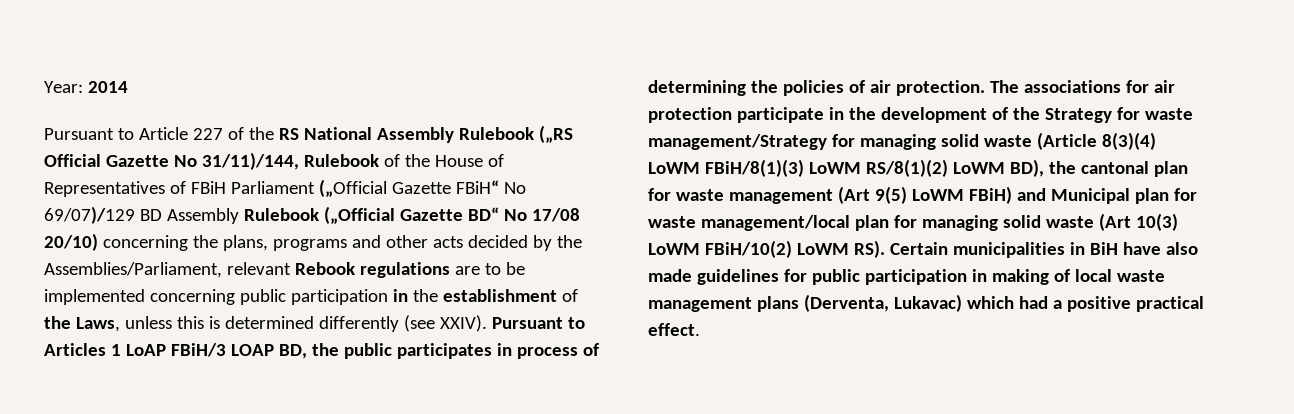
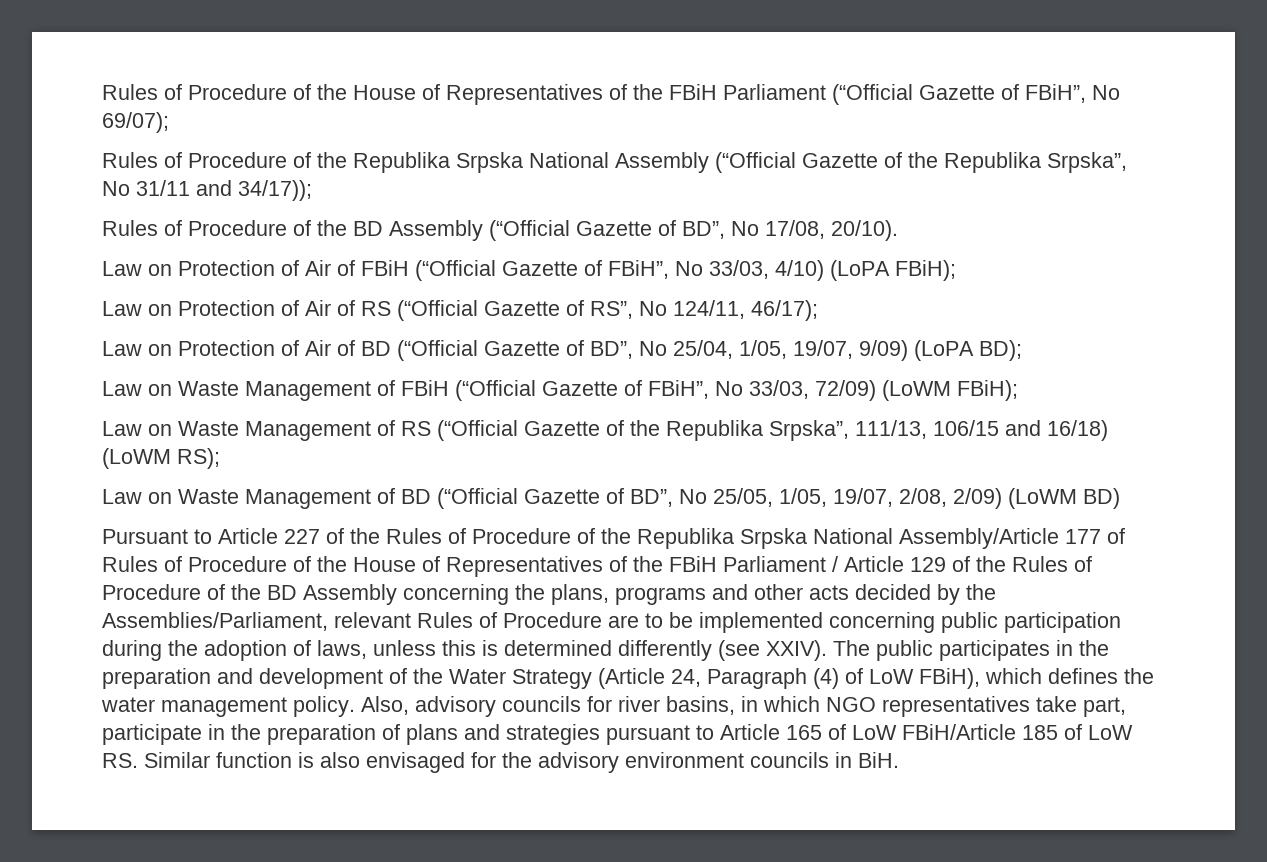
[44,81,128,93] Year: 2014 -> [102,84,1120,105] [102,112,169,133] [102,152,1127,173] [102,180,312,201] [102,220,898,241] [102,260,956,281] [102,300,818,321] [102,340,1022,361] [102,380,1018,401] [102,420,1108,441] [102,448,220,469] [102,488,1120,509] Rules of Procedure of the House of Representatives of the FBiH Parliament (“Official Gazette of FBiH”, No 69/07); // Rules of Procedure of the Republika Srpska National Assembly (“Official Gazette of the Republika Srpska”, No 31/11 and 34/17)); // Rules of Procedure of the BD Assembly (“Official Gazette of BD”, No 17/08, 20/10). // Law on Protection of Air of FBiH (“Official Gazette of FBiH”, No 33/03, 4/10) (LoPA FBiH); // Law on Protection of Air of RS (“Official Gazette of RS”, No 124/11, 46/17); // Law on Protection of Air of BD (“Official Gazette of BD”, No 25/04, 1/05, 19/07, 9/09) (LoPA BD); // Law on Waste Management of FBiH (“Official Gazette of FBiH”, No 33/03, 72/09) (LoWM FBiH); // Law on Waste Management of RS (“Official Gazette of the Republika Srpska”, 111/13, 106/15 and 16/18) (LoWM RS); // Law on Waste Management of BD (“Official Gazette of BD”, No 25/05, 1/05, 19/07, 2/08, 2/09) (LoWM BD)
[278,125,573,143] [44,152,504,170] [44,179,526,197] [44,206,580,224] [44,233,98,251] RS National Assembly Rulebook („RS Official Gazette No 31/11)/144, Rulebook of the House of Representatives of FBiH Parliament („Official Gazette FBiH“ No 69/07)/129 BD Assembly Rulebook („Official Gazette BD“ No 17/08 20/10) -> [386,528,1125,549] [102,556,1092,577] [102,584,397,605] Rules of Procedure of the Republika Srpska National Assembly/Article 177 of Rules of Procedure of the House of Representatives of the FBiH Parliament / Article 129 of the Rules of Procedure of the BD Assembly
[294,262,450,278] Rebook regulations -> [417,612,602,628] Rules of Procedure
[392,289,578,302] [44,316,120,332] in the establishment of the Laws, -> [102,640,367,661] during the adoption of laws,
[491,317,585,329] [44,343,599,359] [648,80,1175,96] [648,107,1193,123] [648,132,1156,150] [648,159,1188,177] [648,186,1197,204] [648,213,1178,231] [648,240,1198,258] [648,269,1165,285] [648,294,1204,312] [648,323,700,336] Pursuant to Articles 1 LoAP FBiH/3 LOAP BD, the public participates in process of determining the policies of air protection. The associations for air protection participate in the development of the Strategy for waste management/Strategy for managing solid waste (Article 8(3)(4) LoWM FBiH/8(1)(3) LoWM RS/8(1)(2) LoWM BD), the cantonal plan for waste management (Art 9(5) LoWM FBiH) and Municipal plan for waste management/local plan for managing solid waste (Art 10(3) LoWM FBiH/10(2) LoWM RS). Certain municipalities in BiH have also made guidelines for public participation in making of local waste management plans (Derventa, Lukavac) which had a positive practical effect. -> [833,640,1109,661] [102,668,1154,689] [101,696,1126,717] [102,724,1133,745] [102,752,899,773] The public participates in the preparation and development of the Water Strategy (Article 24, Paragraph (4) of LoW FBiH), which defines the water management policy. Also, advisory councils for river basins, in which NGO representatives take part, participate in the preparation of plans and strategies pursuant to Article 165 of LoW FBiH/Article 185 of LoW RS. Similar function is also envisaged for the advisory environment councils in BiH.

